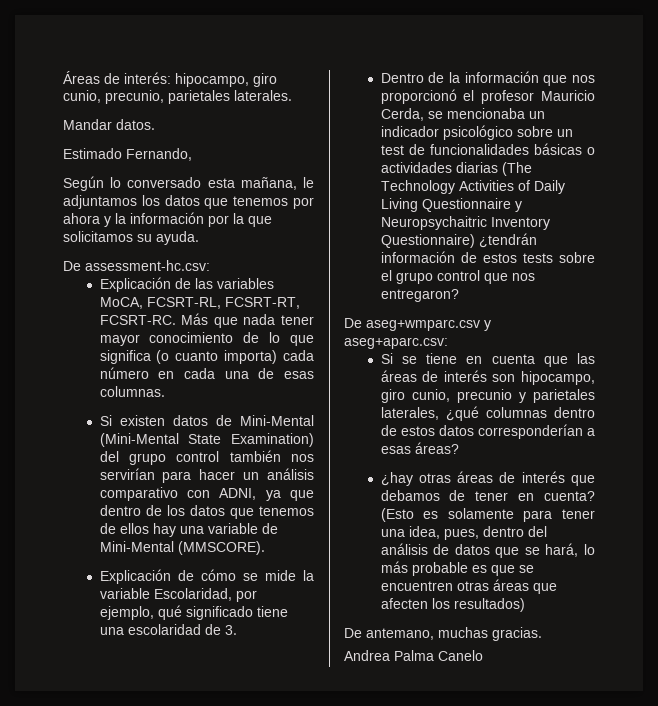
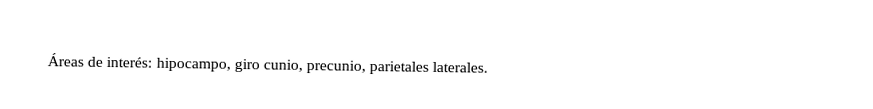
[63,119,155,130] [63,148,192,161] [63,176,314,191] [63,195,314,209] [63,212,272,227] [63,231,199,245] [63,260,210,271] [99,277,274,292] [99,297,300,309] [99,313,315,328] [99,332,315,346] [99,350,315,364] [99,367,314,379] [99,386,165,397] [99,415,315,426] [99,433,314,447] [99,450,315,465] [99,468,315,483] [99,487,315,501] [99,505,314,519] [99,523,278,537] [99,541,265,555] [99,569,314,584] [99,588,257,602] [99,605,288,620] [99,624,237,635] [380,71,595,86] [380,89,595,104] [380,108,545,121] [380,125,573,140] [380,143,595,155] [380,162,532,176] [380,180,565,194] [380,198,522,212] [380,216,550,230] [380,233,537,248] [380,251,595,263] [380,270,535,284] [380,289,459,302] [344,318,491,331] [344,337,448,349] [380,353,595,367] [380,370,595,385] [380,389,595,403] [380,406,595,421] [380,424,595,439] [380,442,459,454] [380,471,595,486] [380,490,595,501] [380,508,595,522] [380,526,547,540] [380,543,595,558] [380,561,534,576] [380,579,557,594] [380,598,525,612] [344,627,542,641] [344,650,483,661] // Mandar datos. // Estimado Fernando, // Según lo conversado esta mañana, le adjuntamos los datos que tenemos por ahora y la información por la que solicitamos su ayuda. // De assessment-hc.csv: // Explicación de las variables MoCA, FCSRT-RL, FCSRT-RT, FCSRT-RC. Más que nada tener mayor conocimiento de lo que significa (o cuanto importa) cada número en cada una de esas columnas. // Si existen datos de Mini-Mental (Mini-Mental State Examination) del grupo control también nos servirían para hacer un análisis comparativo con ADNI, ya que dentro de los datos que tenemos de ellos hay una variable de Mini-Mental (MMSCORE). // Explicación de cómo se mide la variable Escolaridad, por ejemplo, qué significado tiene una escolaridad de 3. // Dentro de la información que nos proporcionó el profesor Mauricio Cerda, se mencionaba un indicador psicológico sobre un test de funcionalidades básicas o actividades diarias (The Technology Activities of Daily Living Questionnaire y Neuropsychaitric Inventory Questionnaire) ¿tendrán información de estos tests sobre el grupo control que nos entregaron? // De aseg+wmparc.csv y aseg+aparc.csv: // Si se tiene en cuenta que las áreas de interés son hipocampo, giro cunio, precunio y parietales laterales, ¿qué columnas dentro de estos datos corresponderían a esas áreas? // ¿hay otras áreas de interés que debamos de tener en cuenta? (Esto es solamente para tener una idea, pues, dentro del análisis de datos que se hará, lo más probable es que se encuentren otras áreas que afecten los resultados) // De antemano, muchas gracias. // Andrea Palma Canelo -> (489, 67) none

